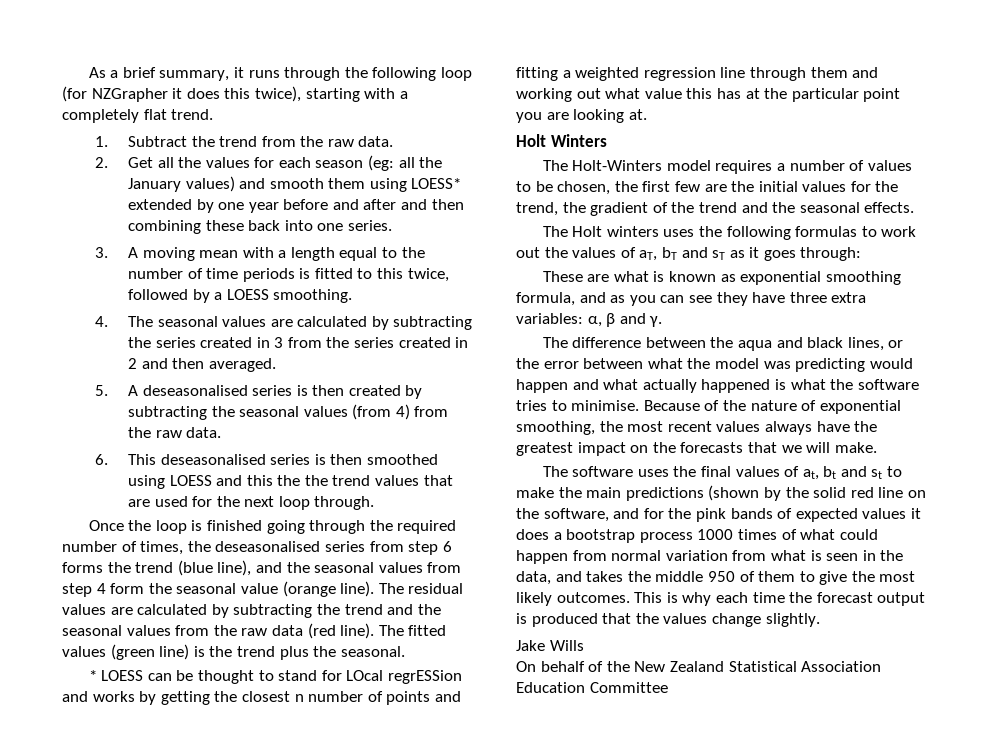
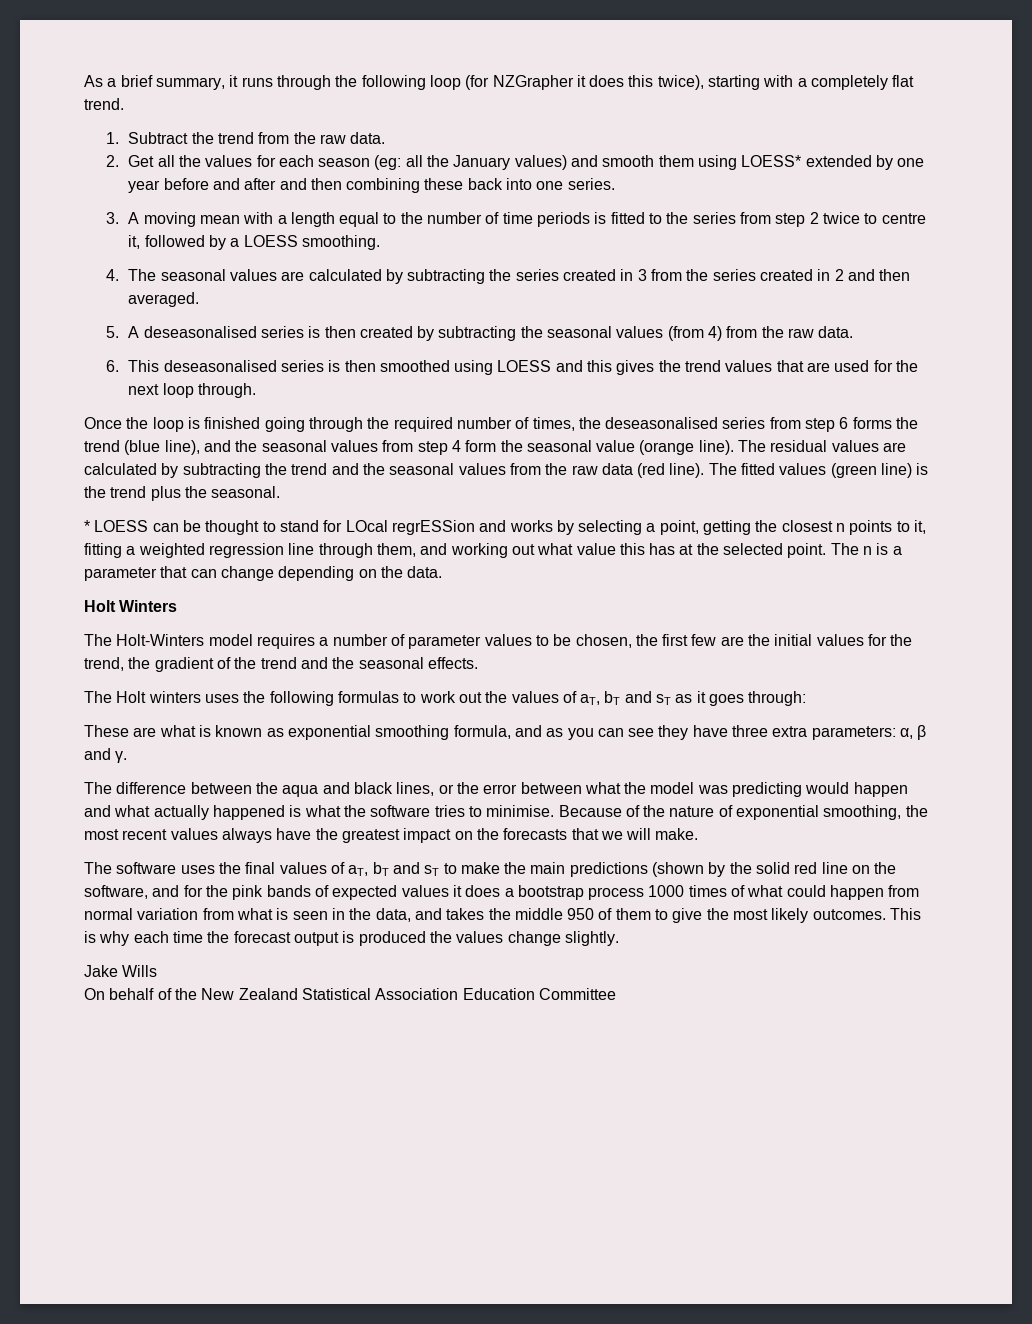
[377,268,449,282] this twice, -> [666,212,926,227] [128,235,141,249] the series from step 2 twice to centre it,
[277,475,301,486] the -> [616,360,655,375] gives
(157, 698) none -> [578,520,699,535] selecting a point,
[308,691,461,705] number of points and -> [849,520,927,535] points to it,
[810,67,848,78] them -> [376,543,416,557] them,
[791,88,901,102] [516,109,647,123] particular point you are looking at. -> [723,543,902,558] [84,566,443,581] selected point. The n is a parameter that can change depending on the data.
(865, 165) none -> [408,635,482,649] parameter
[516,313,583,324] variables: -> [811,726,896,740] parameters:
[802,466,883,480] at, bt and st -> [348,862,440,876] aT, bT and sT
[602,613,632,624] that -> (426, 938) none

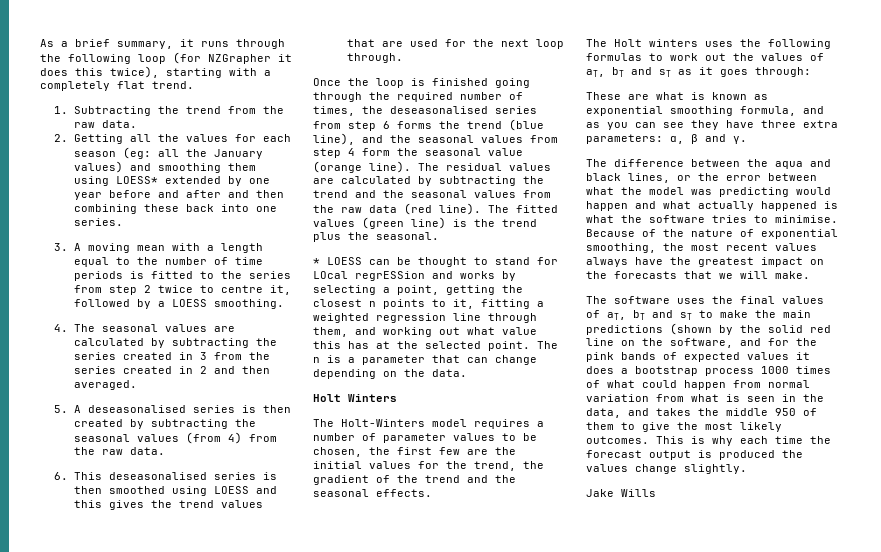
[128,132,189,144] Subtract -> [73,106,151,116] Subtracting
[128,155,155,167] Get -> [73,134,123,144] Getting
[602,155,655,167] smooth -> [157,163,221,173] smoothing
[84,988,616,1000] // On behalf of the New Zealand Statistical Association Education Committee -> (656, 493) none

